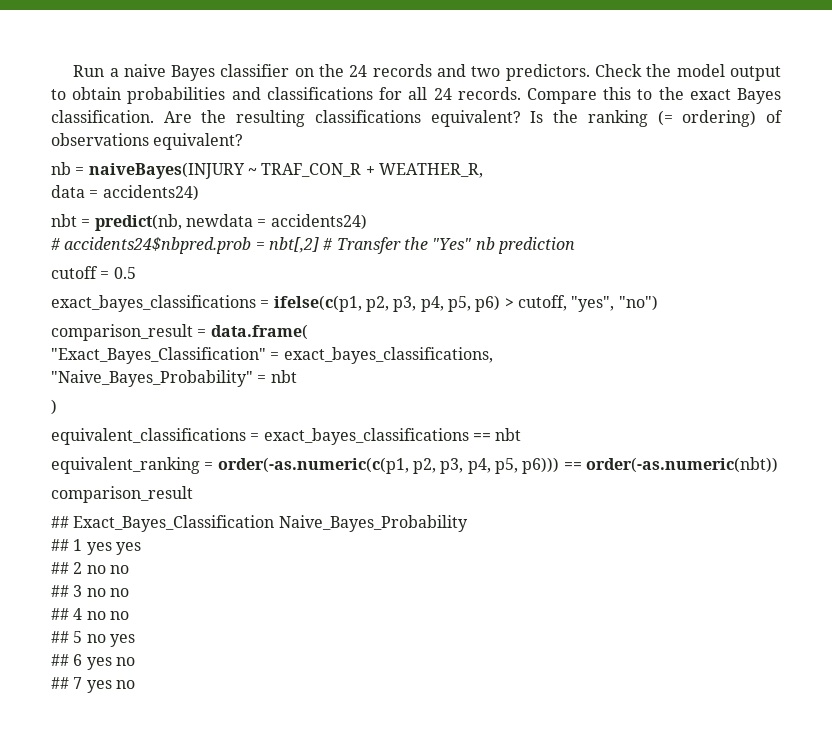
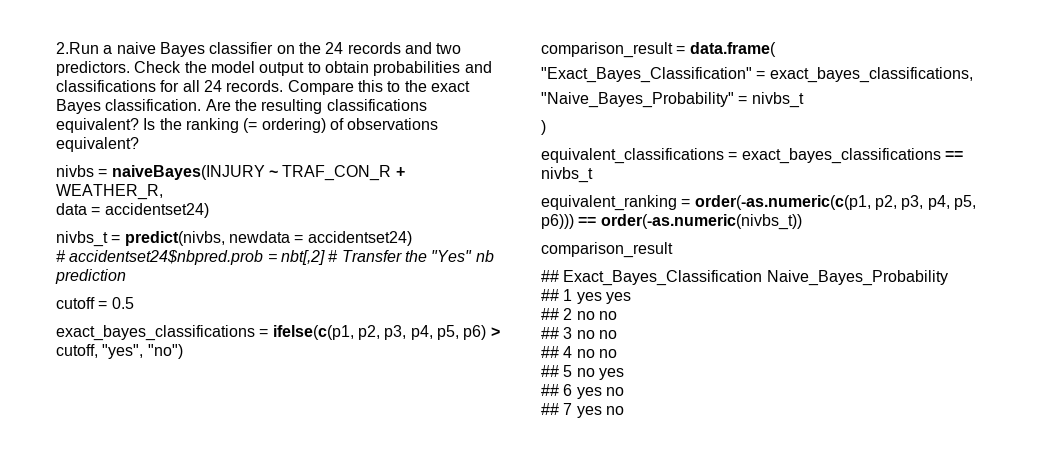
[73,65,105,77] Run -> [56,42,99,54] 2.Run
[51,162,71,175] nb -> [56,165,94,177] nivbs
[102,185,199,201] [51,214,182,231] accidents24) // nbt = predict(nb, -> [104,203,209,218] [56,231,225,247] accidentset24) // nivbs_t = predict(nivbs,
[270,214,367,230] [51,237,252,254] accidents24) // # accidents24$nbpred.prob -> [307,231,412,246] [56,250,264,265] accidentset24) // # accidentset24$nbpred.prob
[270,370,297,383] nbt -> [751,92,804,108] nivbs_t
[495,428,522,441] nbt -> [541,167,593,183] nivbs_t
[585,457,778,473] order(-as.numeric(nbt)) -> [600,214,802,230] order(-as.numeric(nivbs_t))

